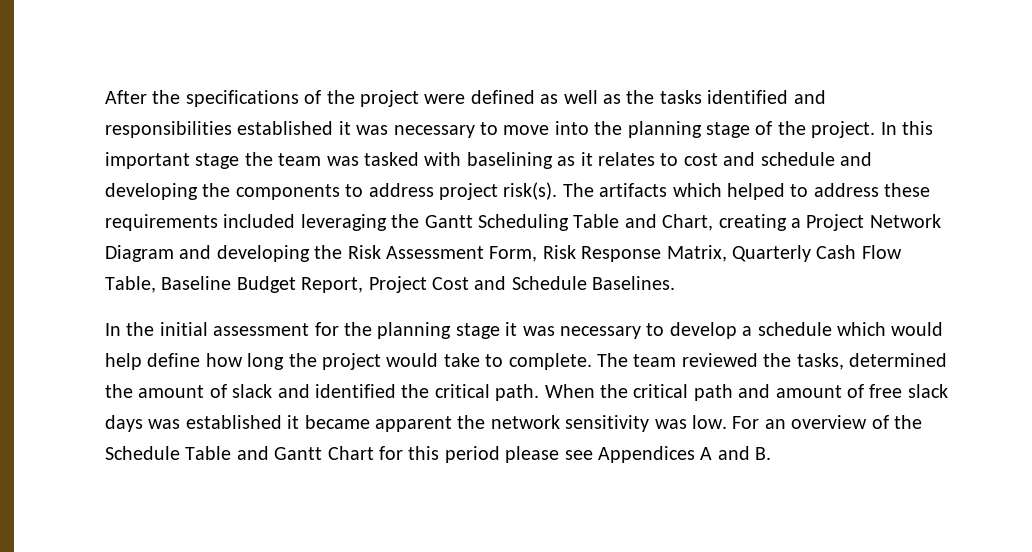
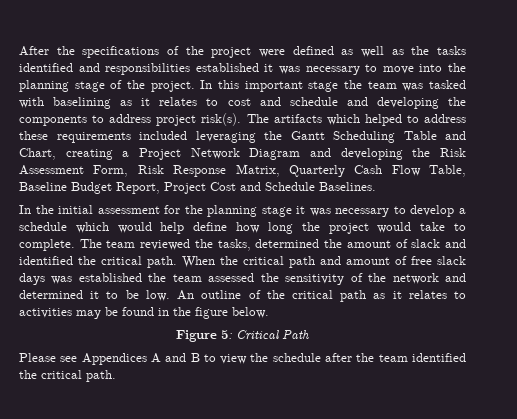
[287,415,922,432] [105,446,772,463] it became apparent the network sensitivity was low. For an overview of the Schedule Table and Gantt Chart for this period please see Appendices A and B. -> [148,273,466,285] [19,290,467,302] [19,307,269,319] [176,330,309,342] [19,353,467,365] [19,370,116,382] the team assessed the sensitivity of the network and determined it to be low. An outline of the critical path as it relates to activities may be found in the figure below. // Figure 5: Critical Path // Please see Appendices A and B to view the schedule after the team identified the critical path.

